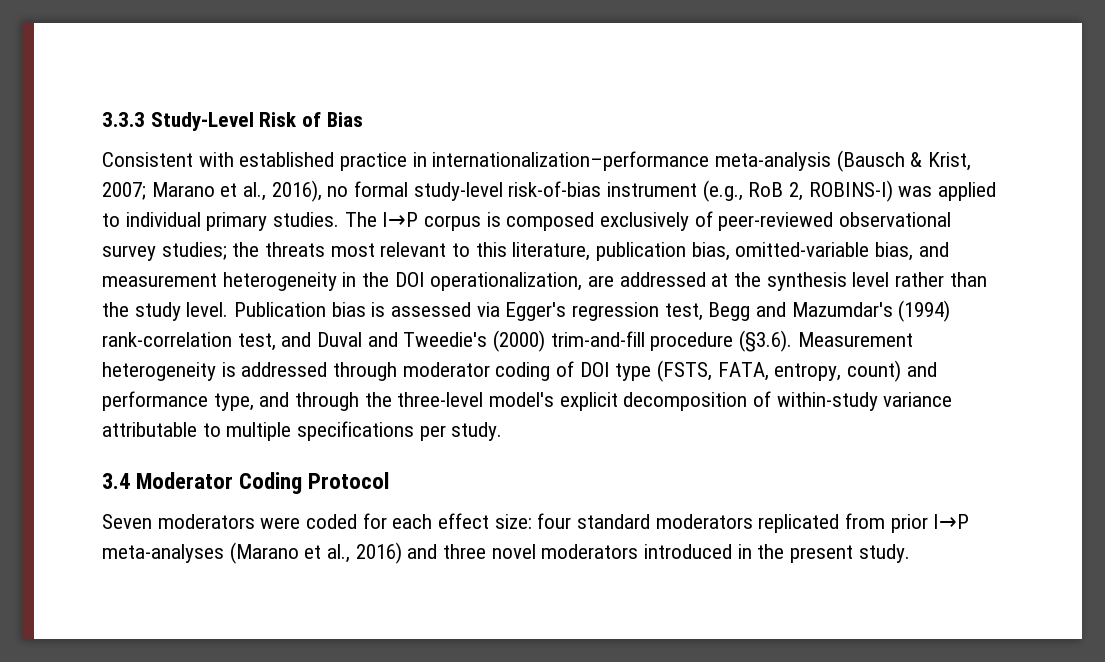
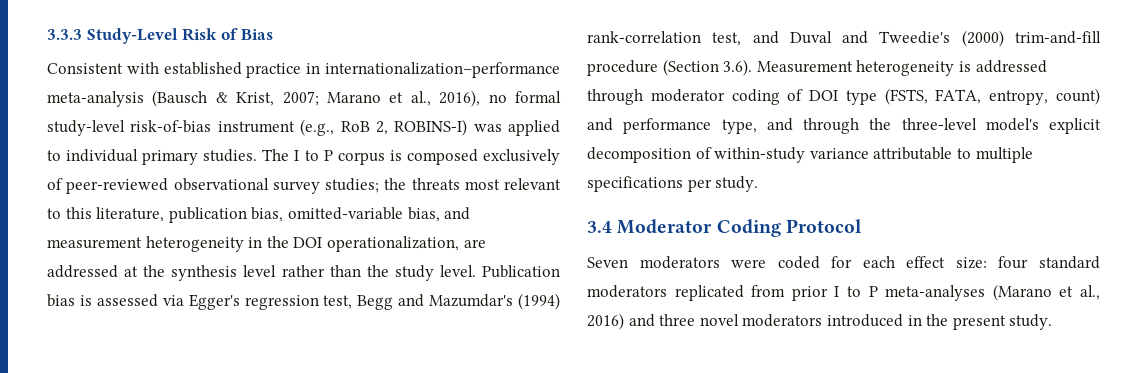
[382,212,419,227] I→P -> [294,150,333,161] I to P
[739,330,793,352] (§3.6). -> [662,59,753,76] (Section 3.6).
[933,514,970,529] I→P -> [834,286,878,297] I to P

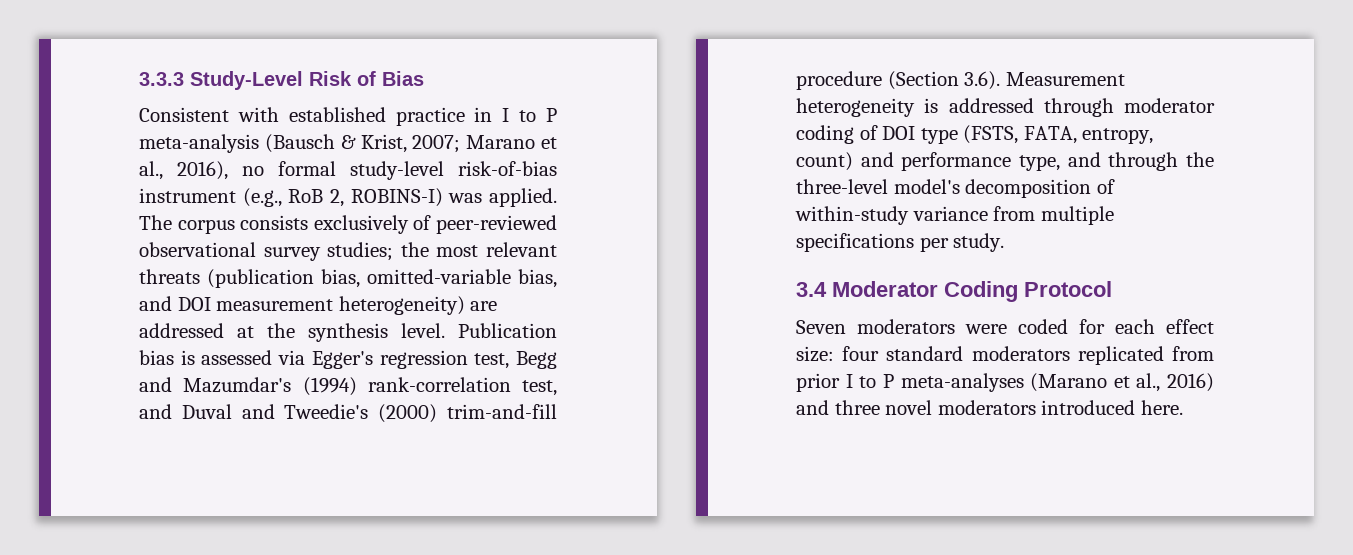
[325,62,560,78] internationalization–performance -> [502,108,557,122] I to P
[508,120,560,136] [47,149,478,165] applied to individual primary studies. The I to P corpus is composed -> [489,188,557,207] [139,215,309,234] applied. The corpus consists
[411,178,460,190] threats -> (429, 249) none
[47,207,471,223] [47,236,459,252] to this literature, publication bias, omitted-variable bias, and measurement heterogeneity in the DOI operationalization, -> [139,269,557,288] [139,296,465,315] threats (publication bias, omitted-variable bias, and DOI measurement heterogeneity)
[243,265,434,281] level rather than the study -> (388, 332) none
[1049,118,1101,134] explicit -> (960, 186) none
[873,147,971,160] attributable to -> [993,206,1036,221] from
[907,314,1053,330] in the present study. -> [1140,400,1183,415] here.

